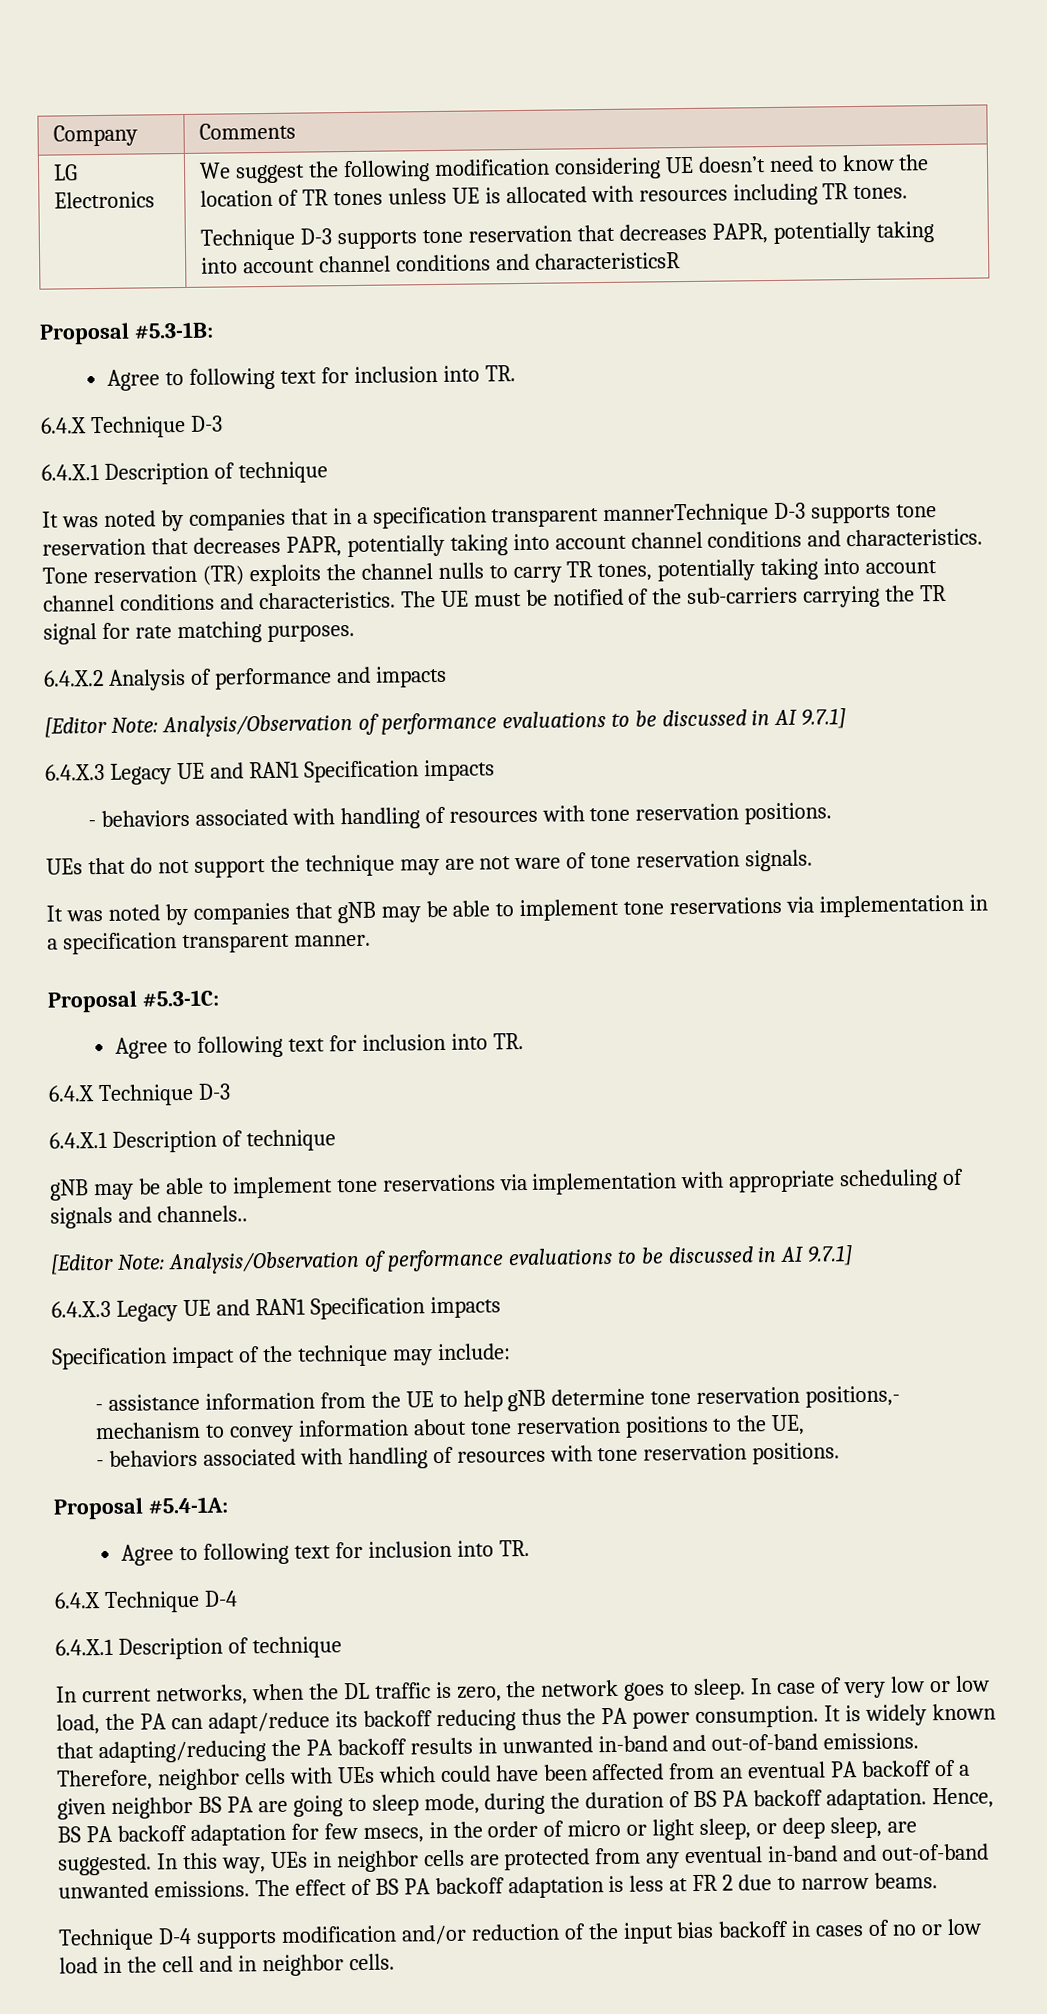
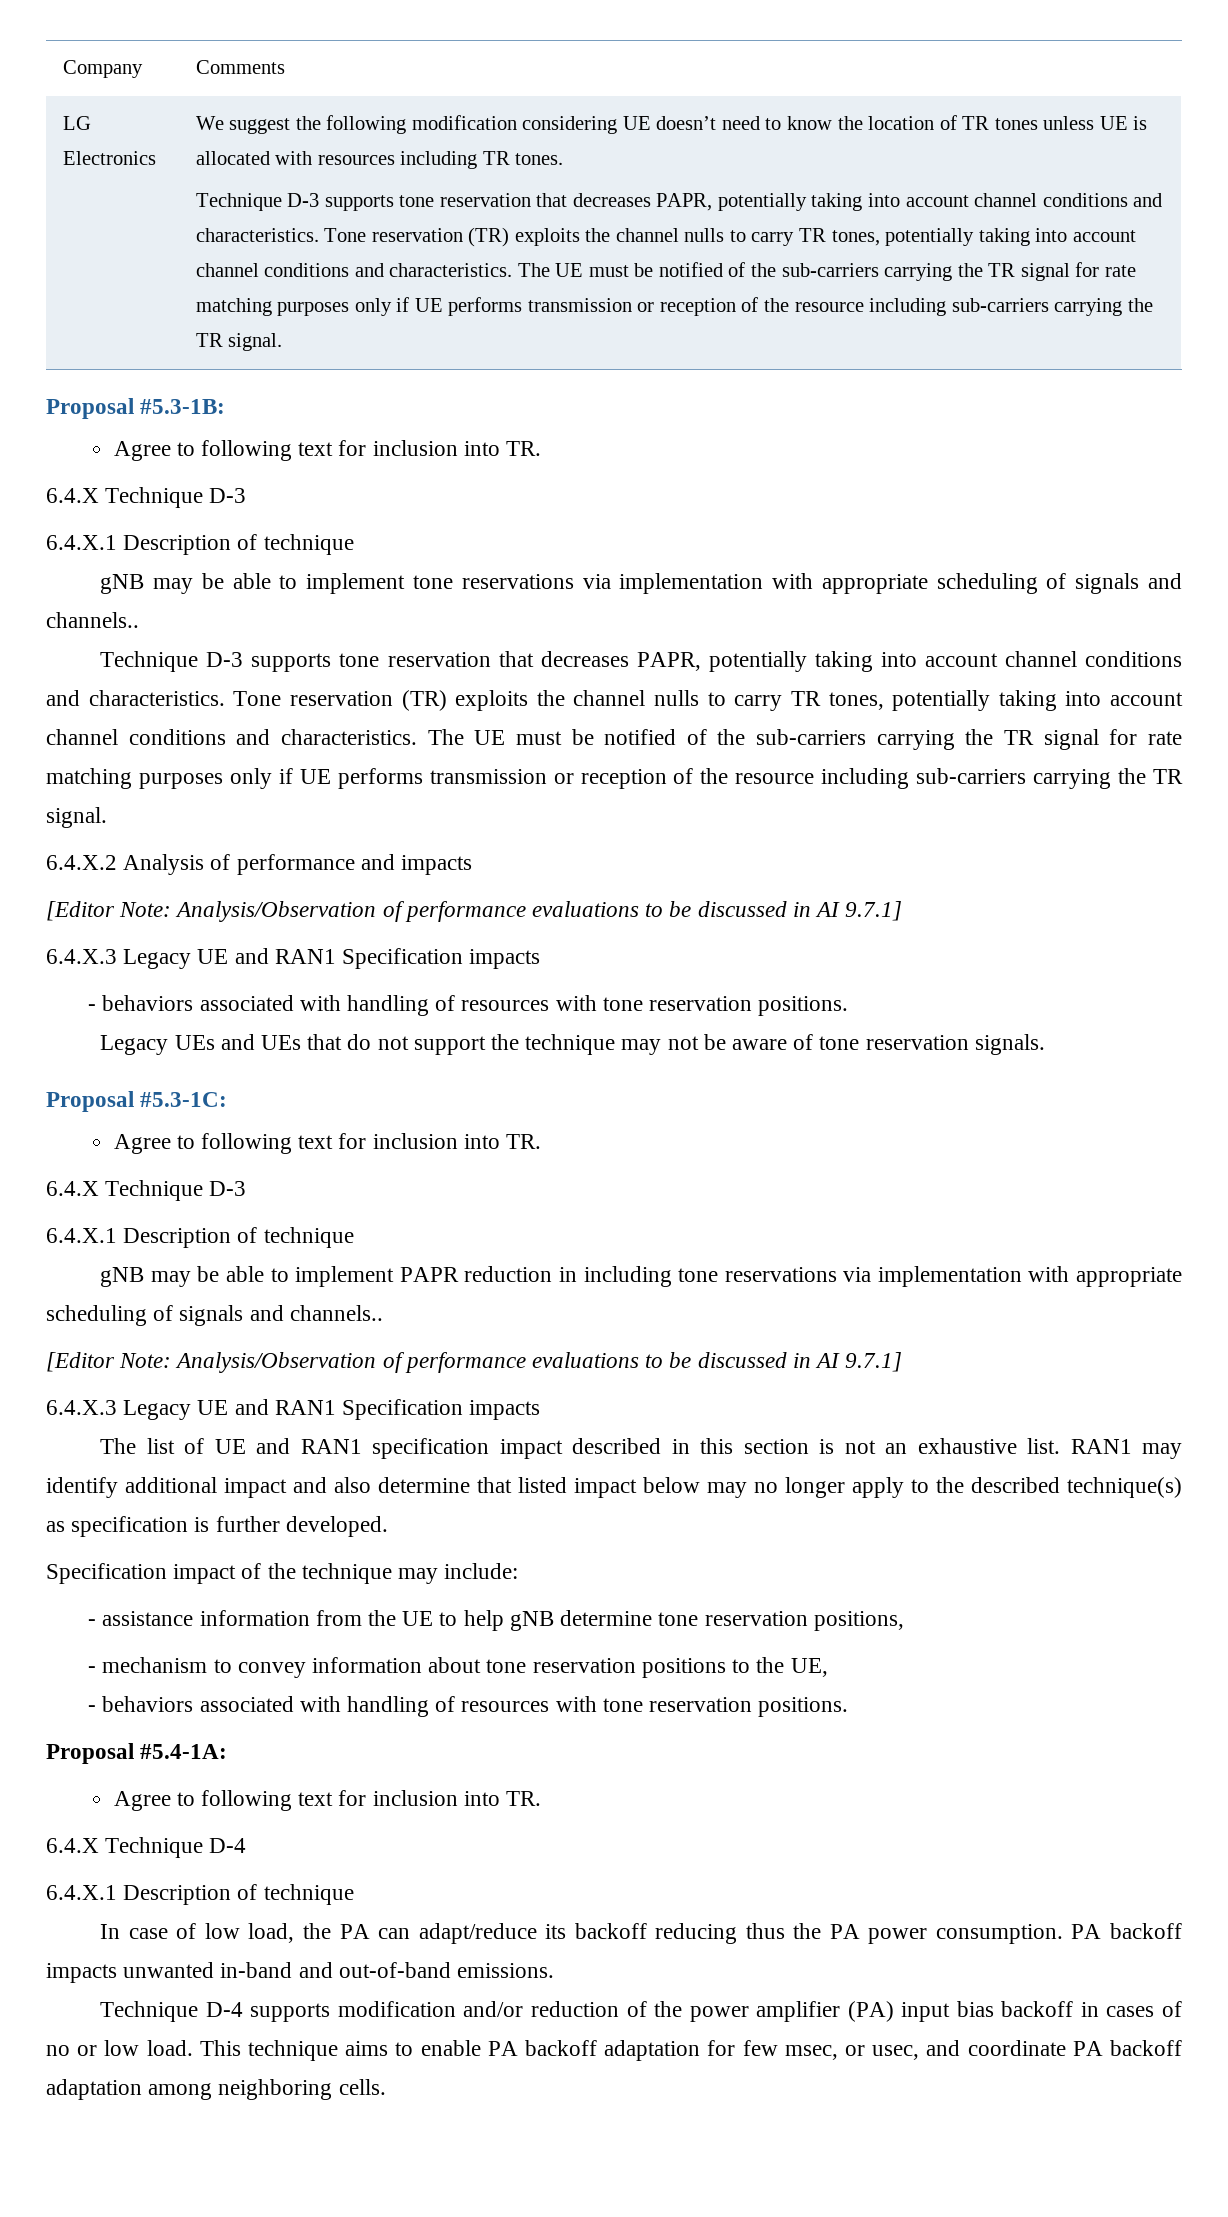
[534,252,681,270] [39,321,214,345] [107,365,516,391] [40,415,223,439] [41,461,328,485] [42,502,938,532] [42,530,842,558] characteristicsR // Proposal #5.3-1B: // Agree to following text for inclusion into TR. // 6.4.X Technique D-3 // 6.4.X.1 Description of technique // It was noted by companies that in a specification transparent mannerTechnique D-3 supports tone reservation that decreases PAPR, potentially taking into account channel conditions and -> (1163, 200) none
[266,623,355,643] purposes. -> [277,297,1153,316] [195,333,283,351] [46,398,226,419] [113,440,541,461] [46,487,247,508] [46,534,354,555] [100,573,1182,594] [46,612,139,628] [100,651,1182,672] [46,690,1183,711] [46,729,1182,750] [46,768,1183,789] [46,807,107,828] purposes only if UE performs transmission or reception of the resource including sub-carriers carrying the TR signal. // Proposal #5.3-1B: // Agree to following text for inclusion into TR. // 6.4.X Technique D-3 // 6.4.X.1 Description of technique // gNB may be able to implement tone reservations via implementation with appropriate scheduling of signals and channels.. // Technique D-3 supports tone reservation that decreases PAPR, potentially taking into account channel conditions and characteristics. Tone reservation (TR) exploits the channel nulls to carry TR tones, potentially taking into account channel conditions and characteristics. The UE must be notified of the sub-carriers carrying the TR signal for rate matching purposes only if UE performs transmission or reception of the resource including sub-carriers carrying the TR signal.
(833, 813) none -> [100,1034,255,1055] Legacy UEs and
[444,856,562,870] are not ware -> [667,1034,788,1050] not be aware
[46,894,989,926] [47,932,371,955] // It was noted by companies that gNB may be able to implement tone reservations via implementation in a specification transparent manner. -> (1045, 1044) none
(333, 1187) none -> [399,1266,672,1287] PAPR reduction in including
(501, 1307) none -> [100,1438,1182,1459] [46,1477,1182,1498] [46,1516,388,1537] // The list of UE and RAN1 specification impact described in this section is not an exhaustive list. RAN1 may identify additional impact and also determine that listed impact below may no longer apply to the described technique(s) as specification is further developed.
[805,1385,901,1408] positions,- -> [813,1611,904,1631] [88,1666,97,1673] positions, // -
[81,1676,951,1706] current networks, when the DL traffic is zero, the network goes to sleep. In case of very low or -> [128,1923,197,1939] case of
[824,1703,997,1726] [56,1737,497,1764] It is widely known that adapting/reducing the PA backoff results in -> [1071,1923,1183,1939] [46,1963,117,1983] PA backoff impacts
[57,1759,971,1791] [57,1787,994,1820] [57,1816,917,1847] [58,1843,990,1876] [58,1872,938,1899] Therefore, neighbor cells with UEs which could have been affected from an eventual PA backoff of a given neighbor BS PA are going to sleep mode, during the duration of BS PA backoff adaptation. Hence, BS PA backoff adaptation for few msecs, in the order of micro or light sleep, or deep sleep, are suggested. In this way, UEs in neighbor cells are protected from any eventual in-band and out-of-band unwanted emissions. The effect of BS PA backoff adaptation is less at FR 2 due to narrow beams. -> (555, 1970) none
(619, 1931) none -> [689,2001,894,2022] power amplifier (PA)
[59,1954,344,1977] load in the cell and in neighbor -> [146,2040,1183,2061] [46,2079,333,2100] load. This technique aims to enable PA backoff adaptation for few msec, or usec, and coordinate PA backoff adaptation among neighboring

